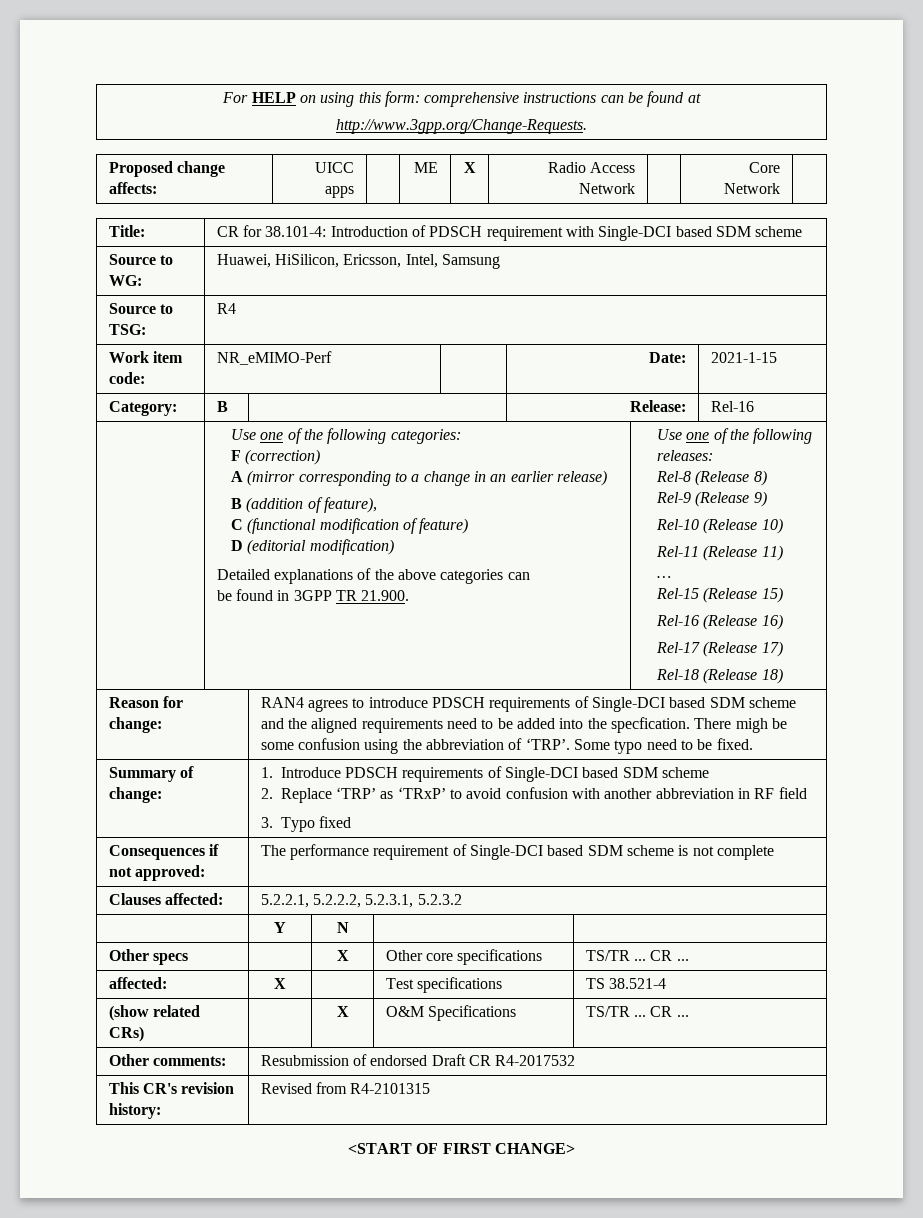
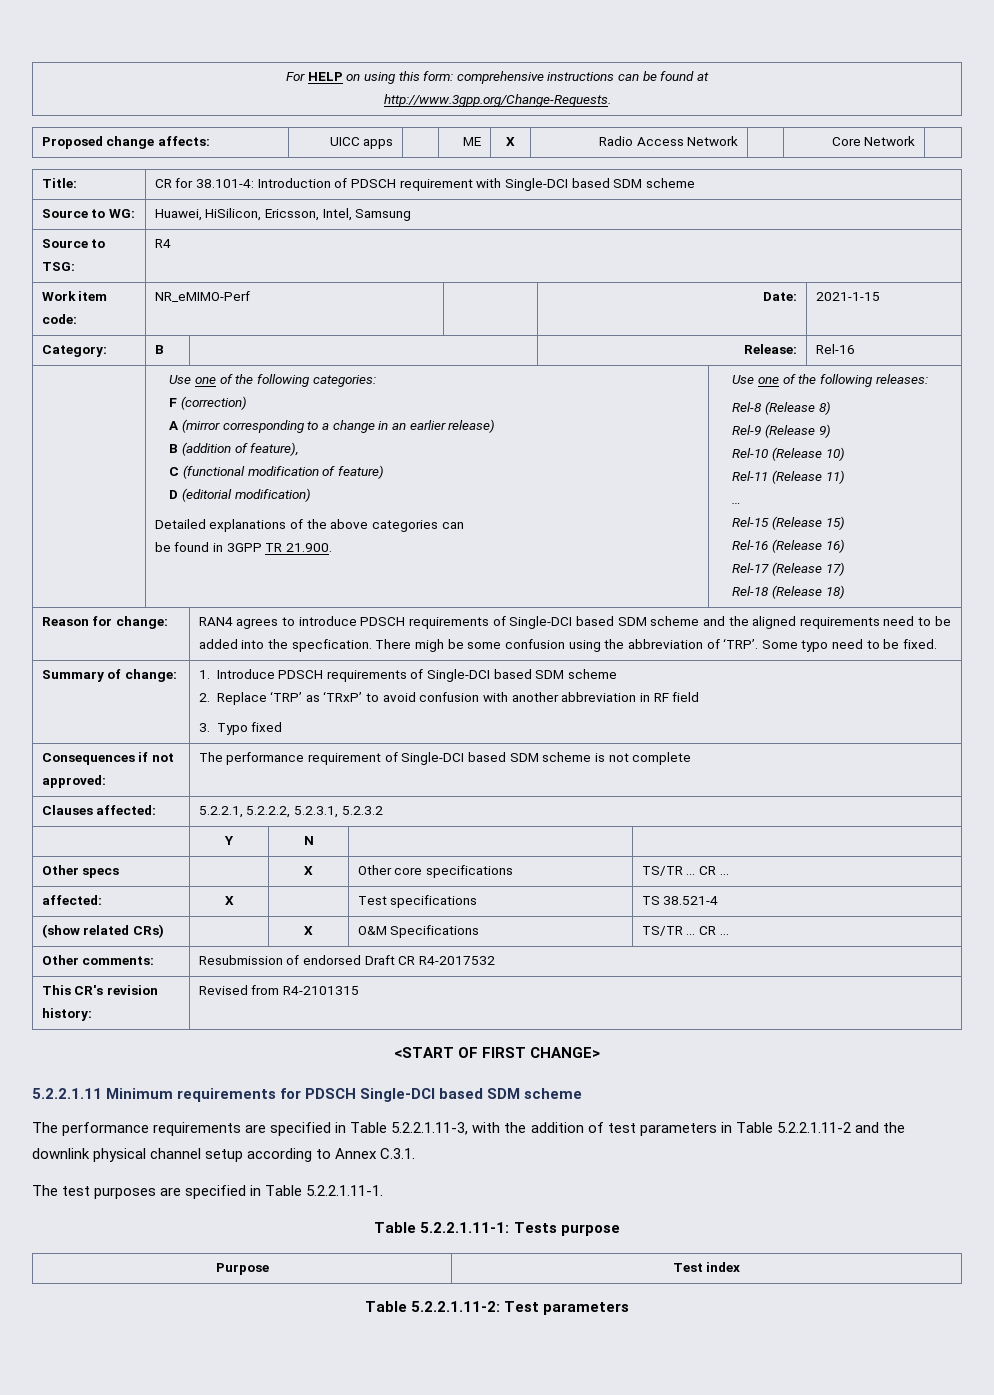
(575, 1148) none -> [32,1088,583,1102] [32,1122,905,1136] [32,1148,416,1162] [32,1185,384,1199] [374,1222,620,1236] [215,1263,269,1275] [672,1262,741,1272] [364,1301,630,1315] // 5.2.2.1.11 Minimum requirements for PDSCH Single-DCI based SDM scheme // The performance requirements are specified in Table 5.2.2.1.11-3, with the addition of test parameters in Table 5.2.2.1.11-2 and the downlink physical channel setup according to Annex C.3.1. // The test purposes are specified in Table 5.2.2.1.11-1. // Table 5.2.2.1.11-1: Tests purpose // Purpose | Test index // Table 5.2.2.1.11-2: Test parameters

